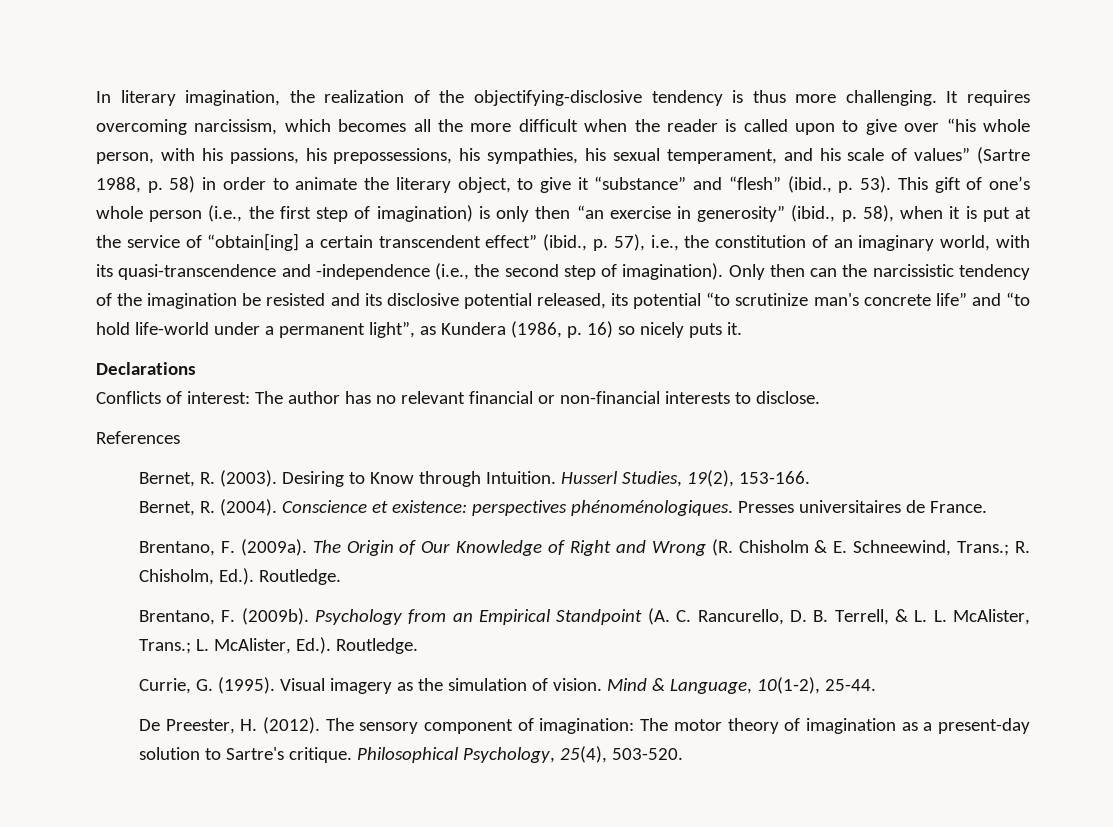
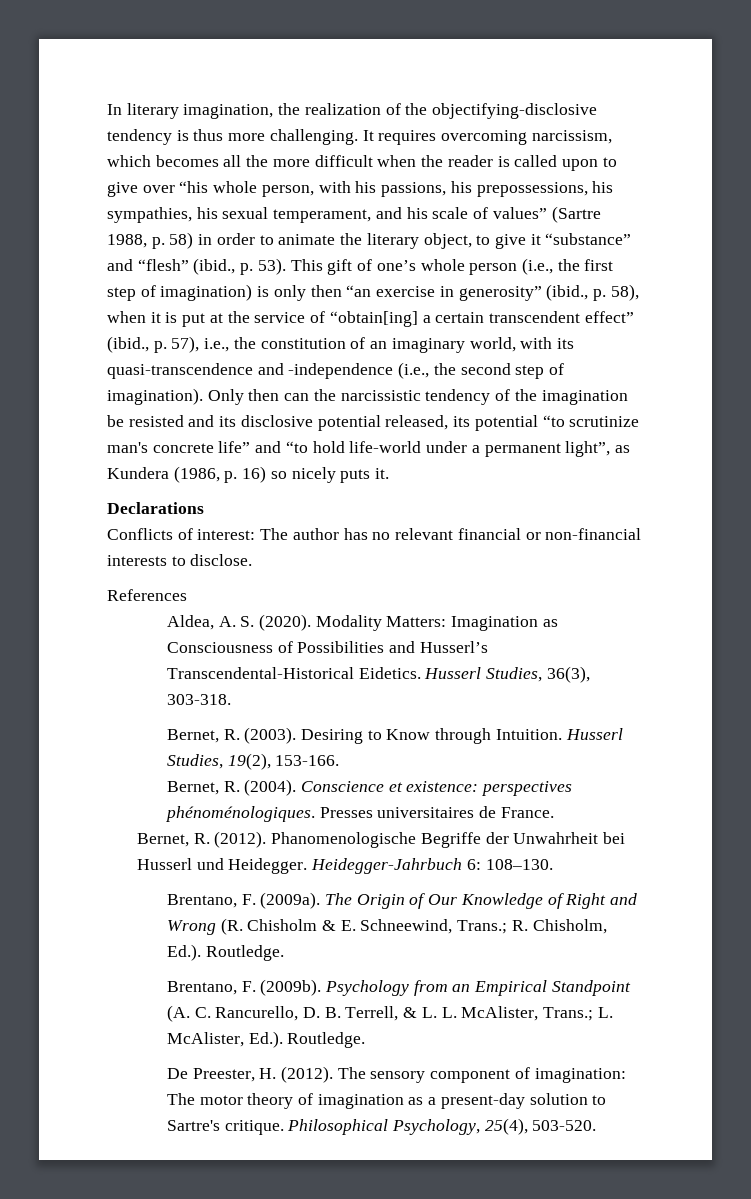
(180, 437) none -> [166,614,558,631] [166,641,488,653] [166,666,590,683] [166,694,231,705] // Aldea, A. S. (2020). Modality Matters: Imagination as Consciousness of Possibilities and Husserl’s Transcendental-Historical Eidetics. Husserl Studies, 36(3), 303-318.
(987, 507) none -> [136,831,625,848] [136,858,553,874] // Bernet, R. (2012). Phanomenologische Begriffe der Unwahrheit bei Husserl und Heidegger. Heidegger-Jahrbuch 6: 108–130.
[138,677,876,694] // Currie, G. (1995). Visual imagery as the simulation of vision. Mind & Language, 10(1‐2), 25-44. -> (366, 1040) none

